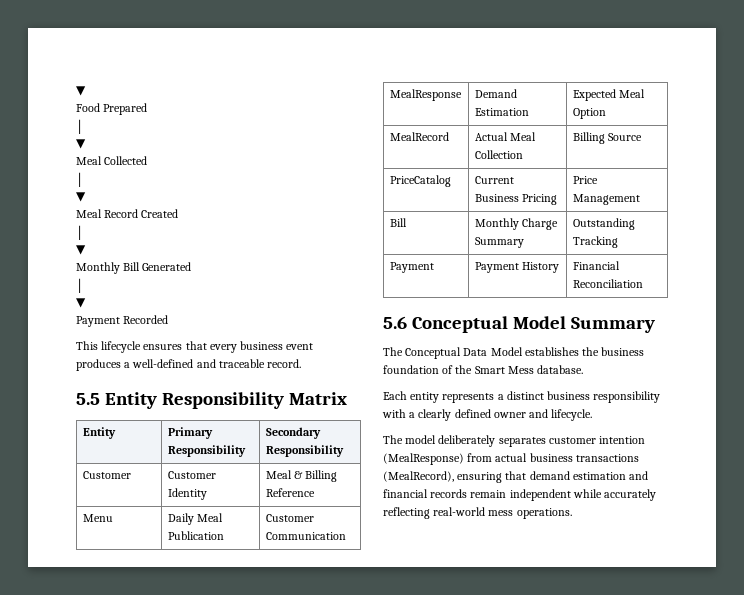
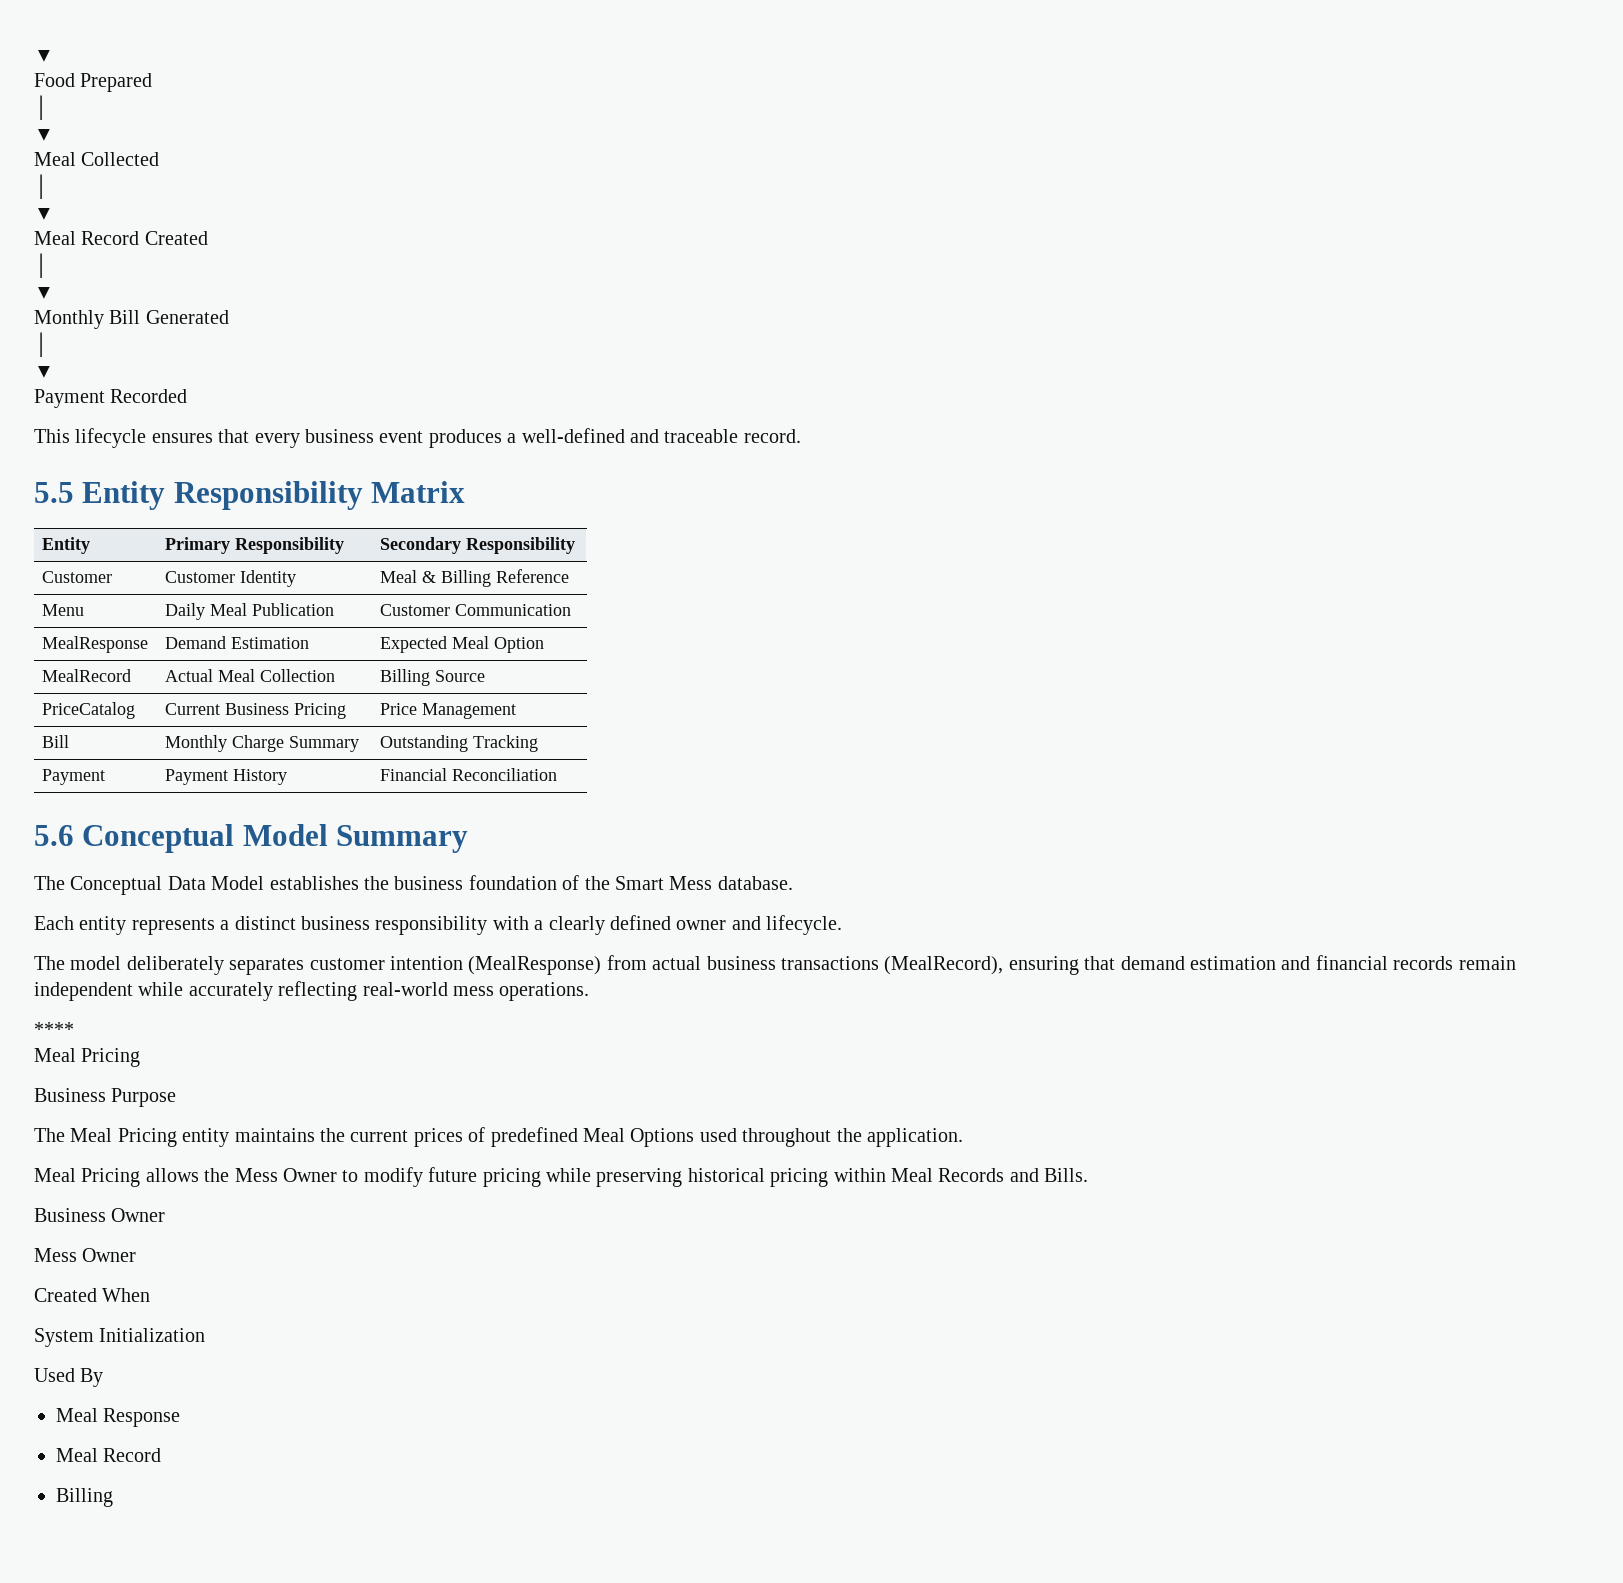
(572, 513) none -> [34,1022,74,1036] [34,1048,141,1067] [34,1088,177,1107] [34,1127,963,1147] [34,1167,1089,1187] [34,1208,166,1222] [34,1248,137,1262] [34,1288,151,1302] [34,1328,206,1347] [34,1368,104,1387] [56,1408,181,1427] [56,1448,162,1462] [56,1488,113,1507] // **** // Meal Pricing // Business Purpose // The Meal Pricing entity maintains the current prices of predefined Meal Options used throughout the application. // Meal Pricing allows the Mess Owner to modify future pricing while preserving historical pricing within Meal Records and Bills. // Business Owner // Mess Owner // Created When // System Initialization // Used By // Meal Response // Meal Record // Billing

